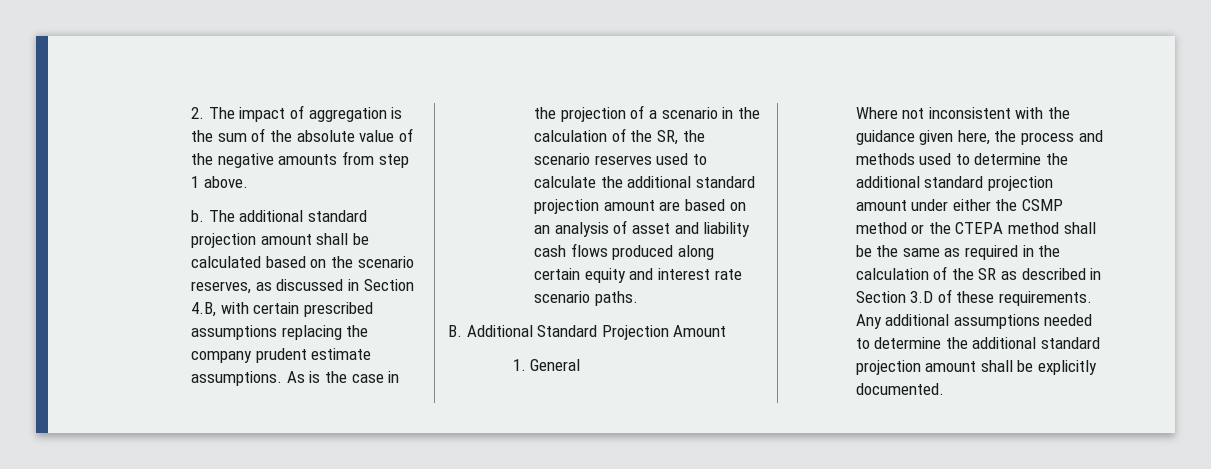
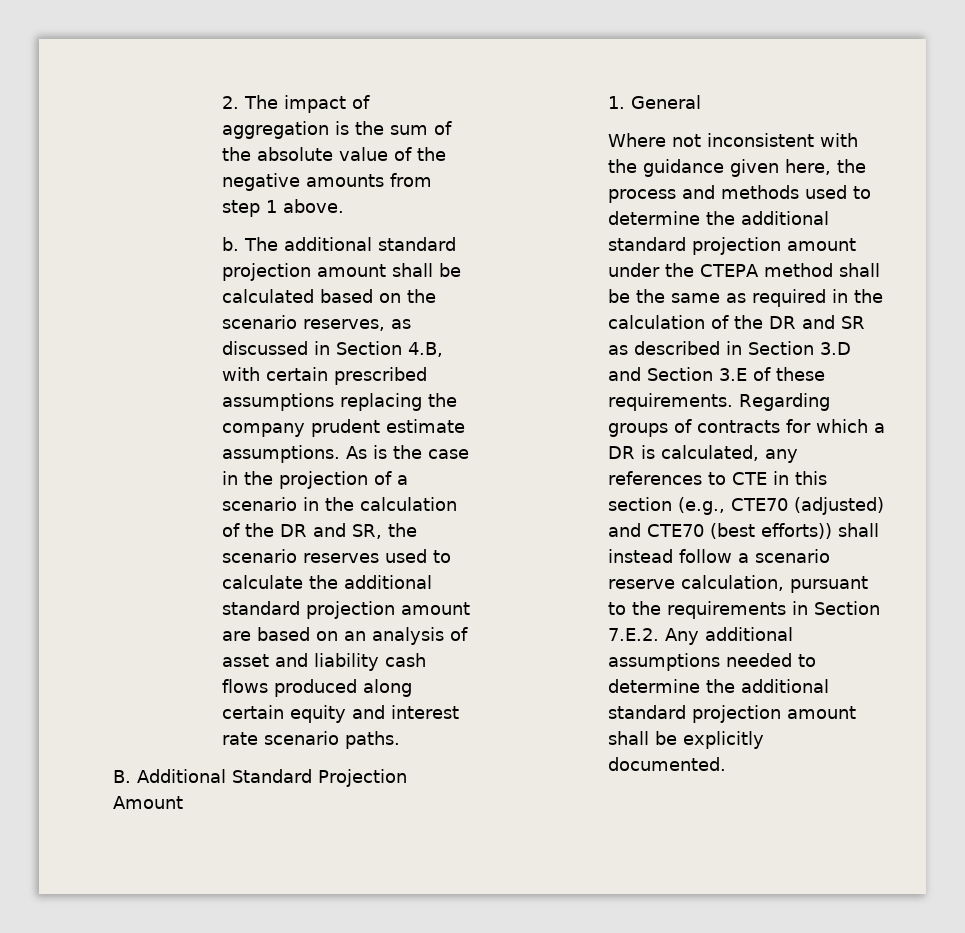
(653, 136) none -> [279,523,346,537] DR and
[952,199,1064,211] [855,222,925,234] either the CSMP method or -> (661, 270) none
(974, 274) none -> [769,315,836,329] DR and
[937,289,1093,306] of these requirements. -> [608,367,826,381] [608,393,831,411] [608,419,886,437] [608,445,799,463] [608,471,828,485] [608,497,885,515] [608,523,880,539] [608,549,831,563] [608,575,869,593] [608,601,881,619] [608,628,660,641] and Section 3.E of these requirements. Regarding groups of contracts for which a DR is calculated, any references to CTE in this section (e.g., CTE70 (adjusted) and CTE70 (best efforts)) shall instead follow a scenario reserve calculation, pursuant to the requirements in Section 7.E.2.

